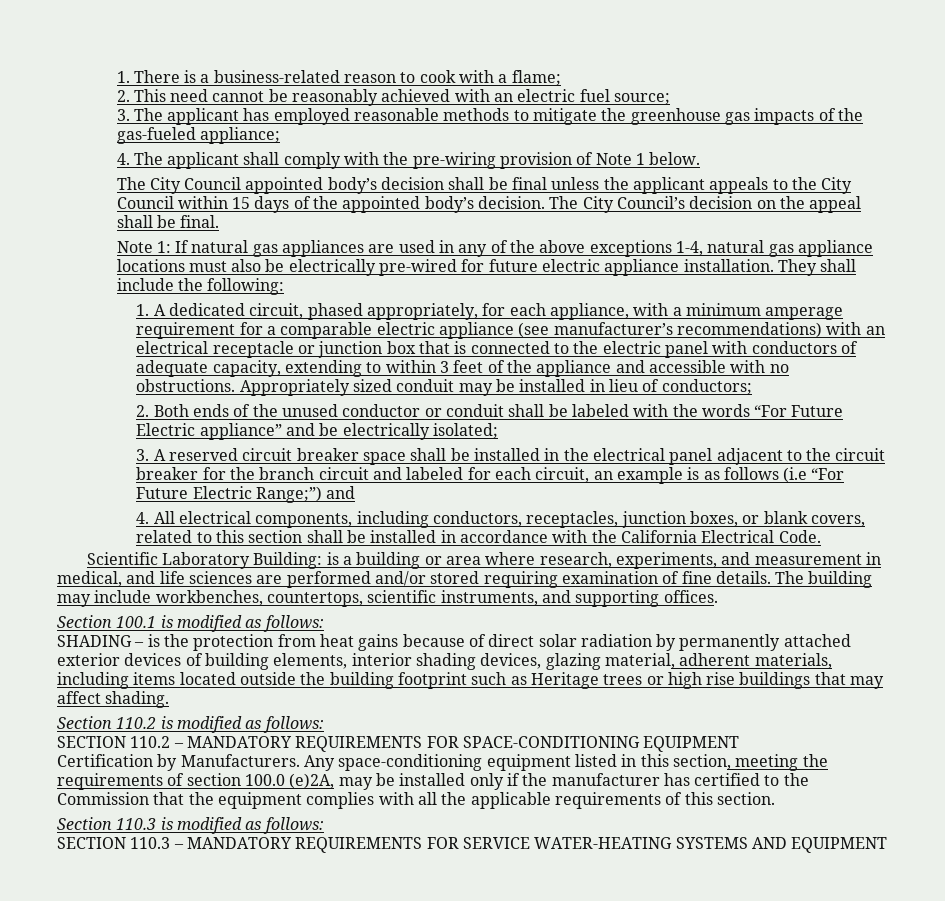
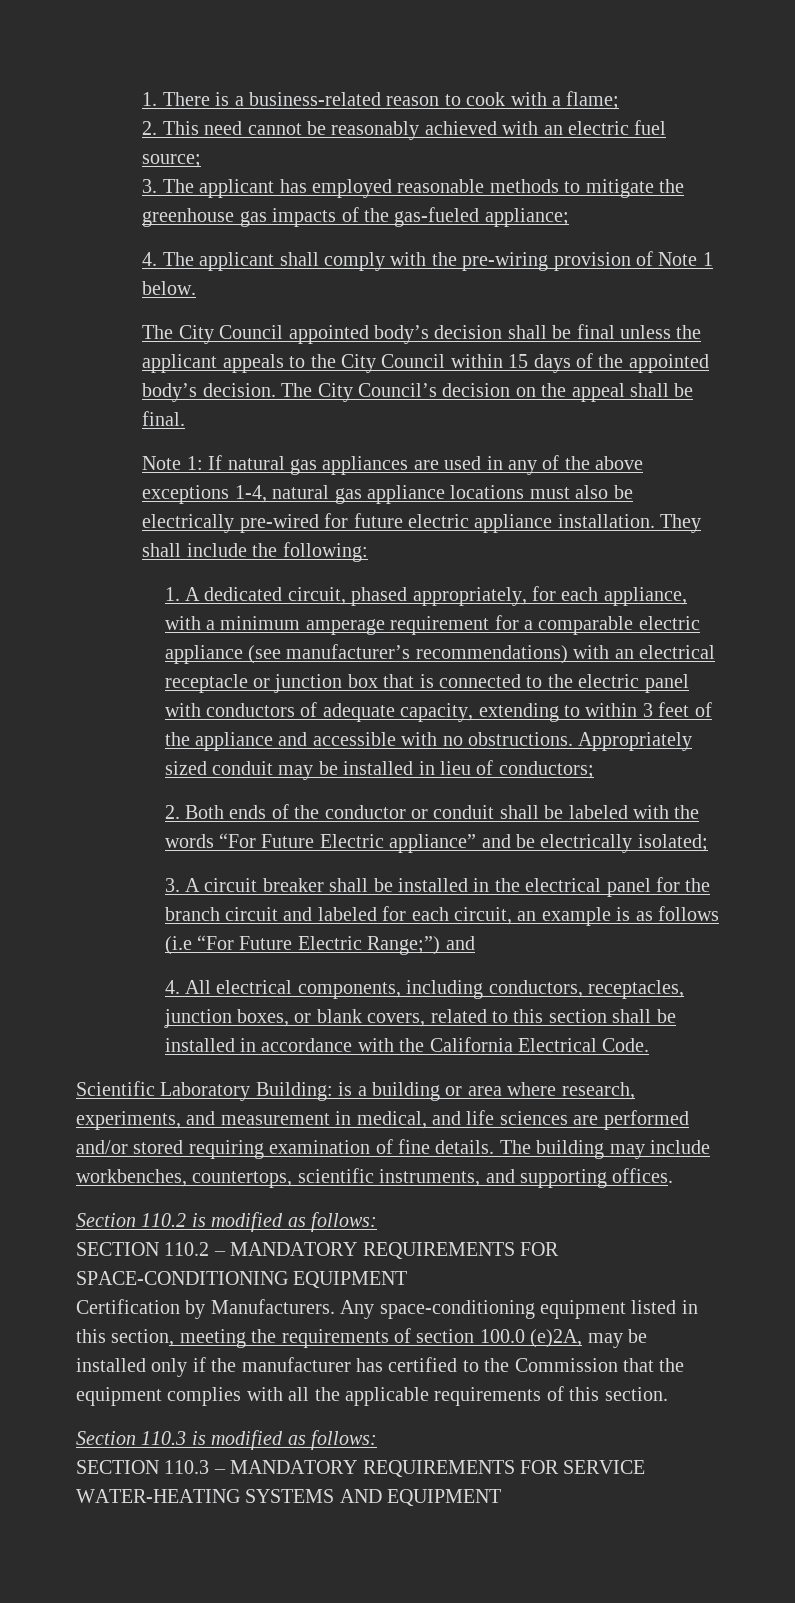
[281,404,338,417] unused -> (320, 812) none
[169,448,406,465] reserved circuit breaker space -> [204,878,324,892] circuit breaker
[716,448,886,465] [136,467,199,480] adjacent to the circuit breaker -> (651, 887) none
[57,615,324,632] [57,634,851,651] [57,653,832,670] [57,672,885,689] [57,691,170,708] // Section 100.1 is modified as follows: // SHADING – is the protection from heat gains because of direct solar radiation by permanently attached exterior devices of building elements, interior shading devices, glazing material, adherent materials, including items located outside the building footprint such as Heritage trees or high rise buildings that may affect shading. -> (674, 1175) none

